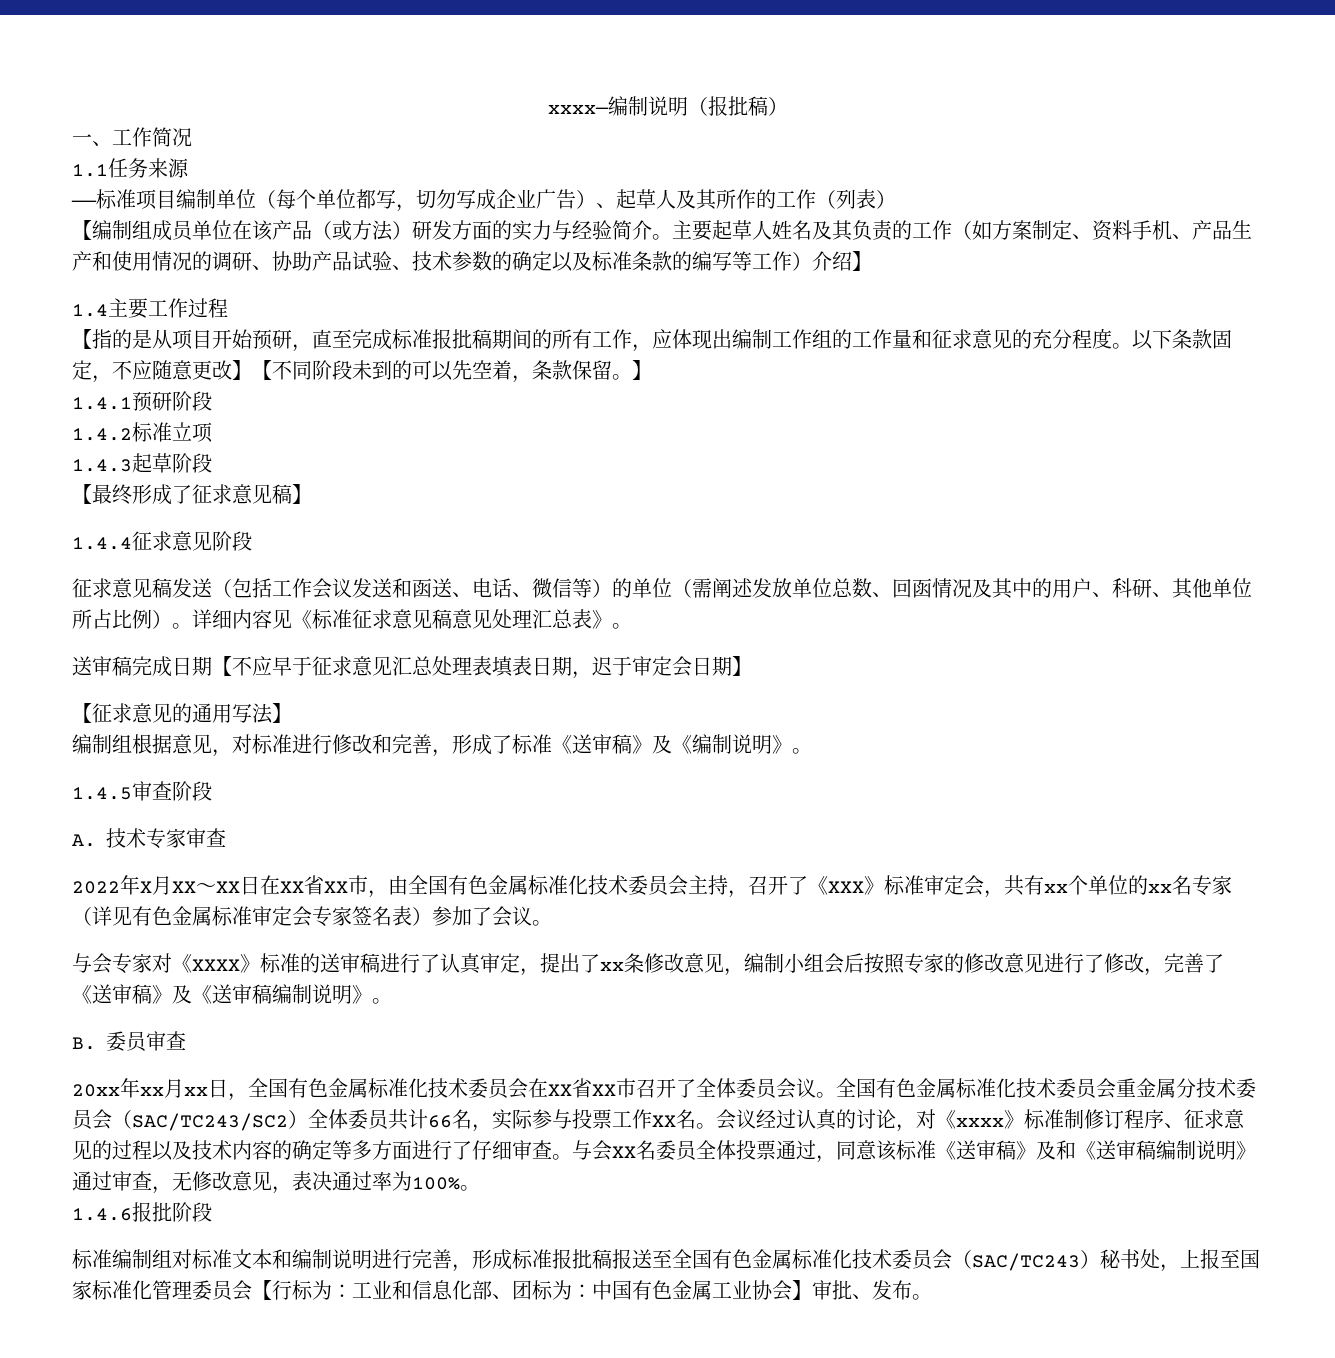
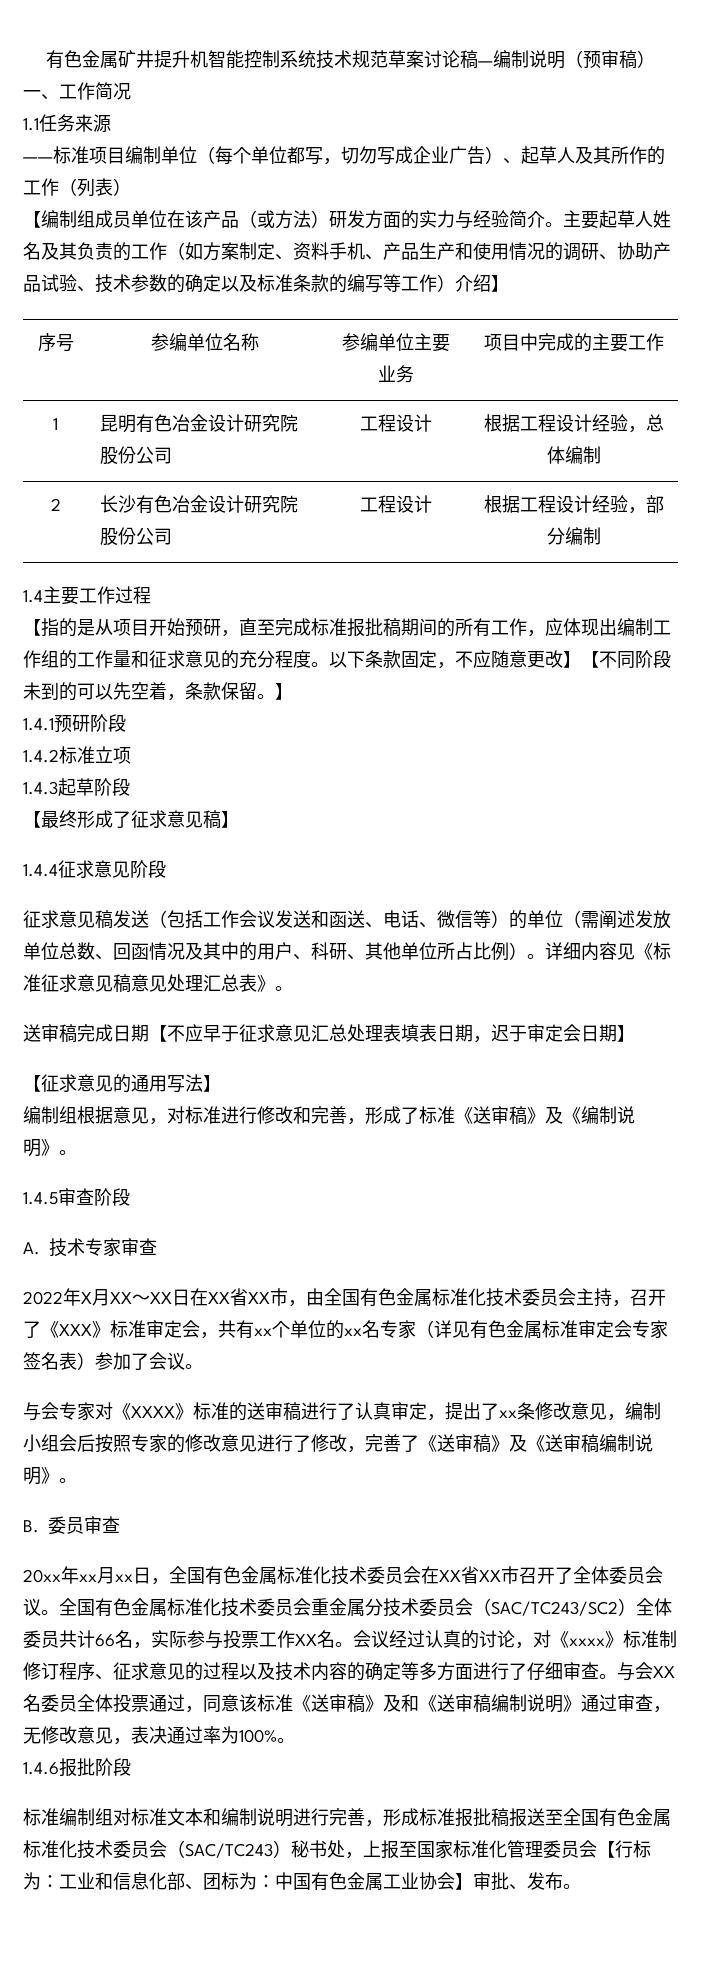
[547,104,609,114] xxxx— -> [46,50,493,69] 有色金属矿井提升机智能控制系统技术规范草案讨论稿—
[707,96,748,116] 报批 -> [583,50,619,69] 预审
(872, 261) none -> [37,333,74,352] [151,333,259,351] [342,333,450,352] [378,365,414,383] [483,333,664,352] [53,418,58,430] [100,414,299,433] [100,446,173,465] [360,414,432,432] [483,414,664,433] [546,446,601,464] [50,498,61,511] [100,495,299,514] [100,527,173,546] [360,495,432,513] [483,495,664,514] [546,527,601,545] // 序号 | 参编单位名称 | 参编单位主要业务 | 项目中完成的主要工作 // 1 | 昆明有色冶金设计研究院股份公司 | 工程设计 | 根据工程设计经验，总体编制 // 2 | 长沙有色冶金设计研究院股份公司 | 工程设计 | 根据工程设计经验，部分编制

